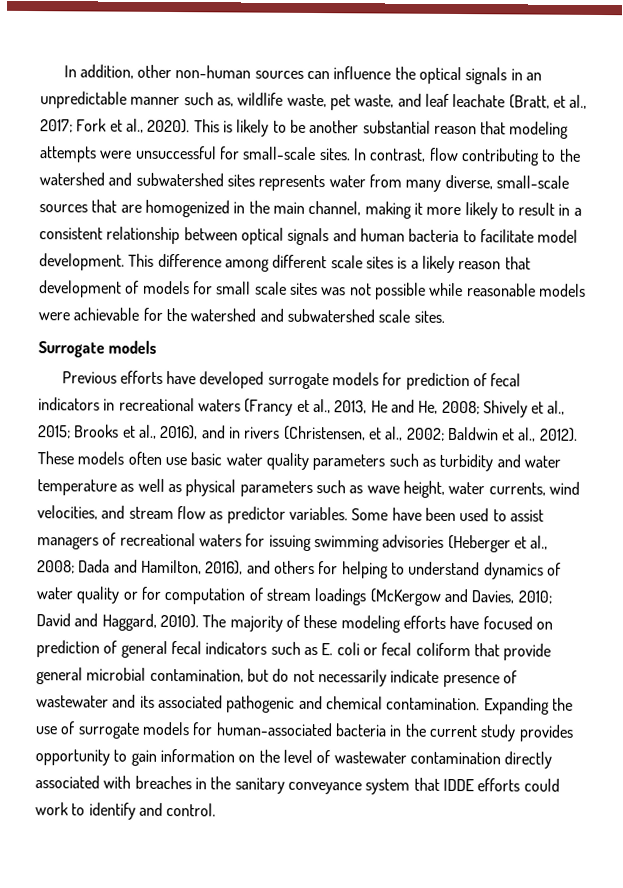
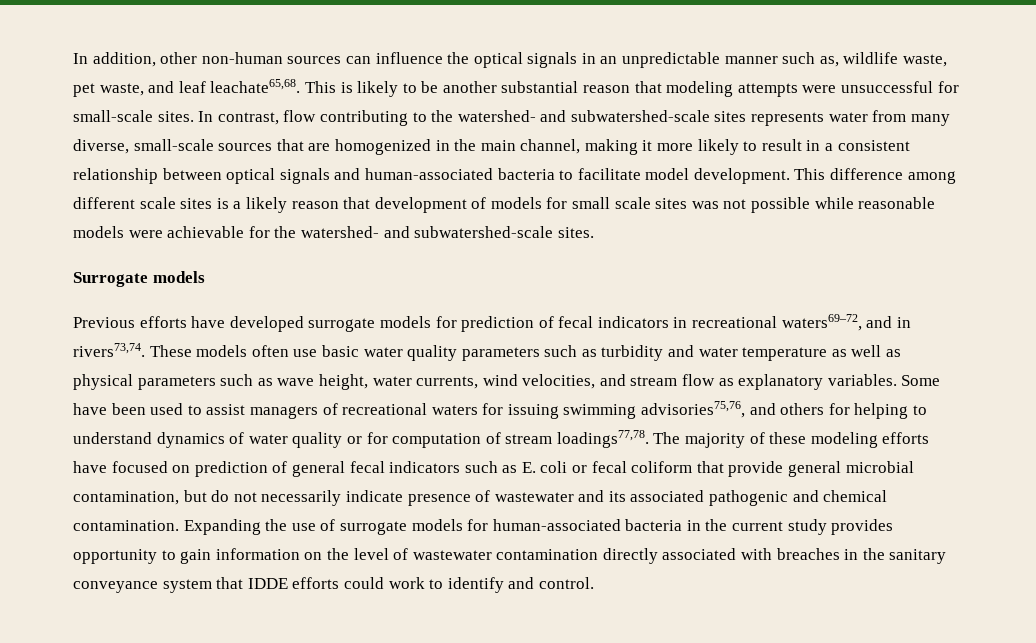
[452,93,588,109] [40,118,191,134] leachate (Bratt, et al., 2017; Fork et al., 2020). -> [210,79,301,93] leachate65,68.
[39,172,224,187] watershed and subwatershed -> [457,110,710,122] watershed- and subwatershed-scale
[359,228,405,242] human -> [364,168,493,180] human-associated
[190,308,411,323] watershed and subwatershed scale -> [300,226,554,238] watershed- and subwatershed-scale
[197,398,566,418] [38,424,578,442] waters (Francy et al., 2013, He and He, 2008; Shively et al., 2015; Brooks et al., 2016), and in rivers (Christensen, et al., 2002; Baldwin et al., 2012). -> [781,314,911,331] [73,343,145,357] waters69–72, and in rivers73,74.
[226,506,286,524] predictor -> [738,374,824,390] explanatory
[382,534,549,553] [37,559,244,575] advisories (Heberger et al., 2008; Dada and Hamilton, 2016), -> [641,401,746,418] advisories75,76,
[314,588,552,606] [36,613,199,631] loadings (McKergow and Davies, 2010; David and Haggard, 2010). -> [556,430,649,448] loadings77,78.

